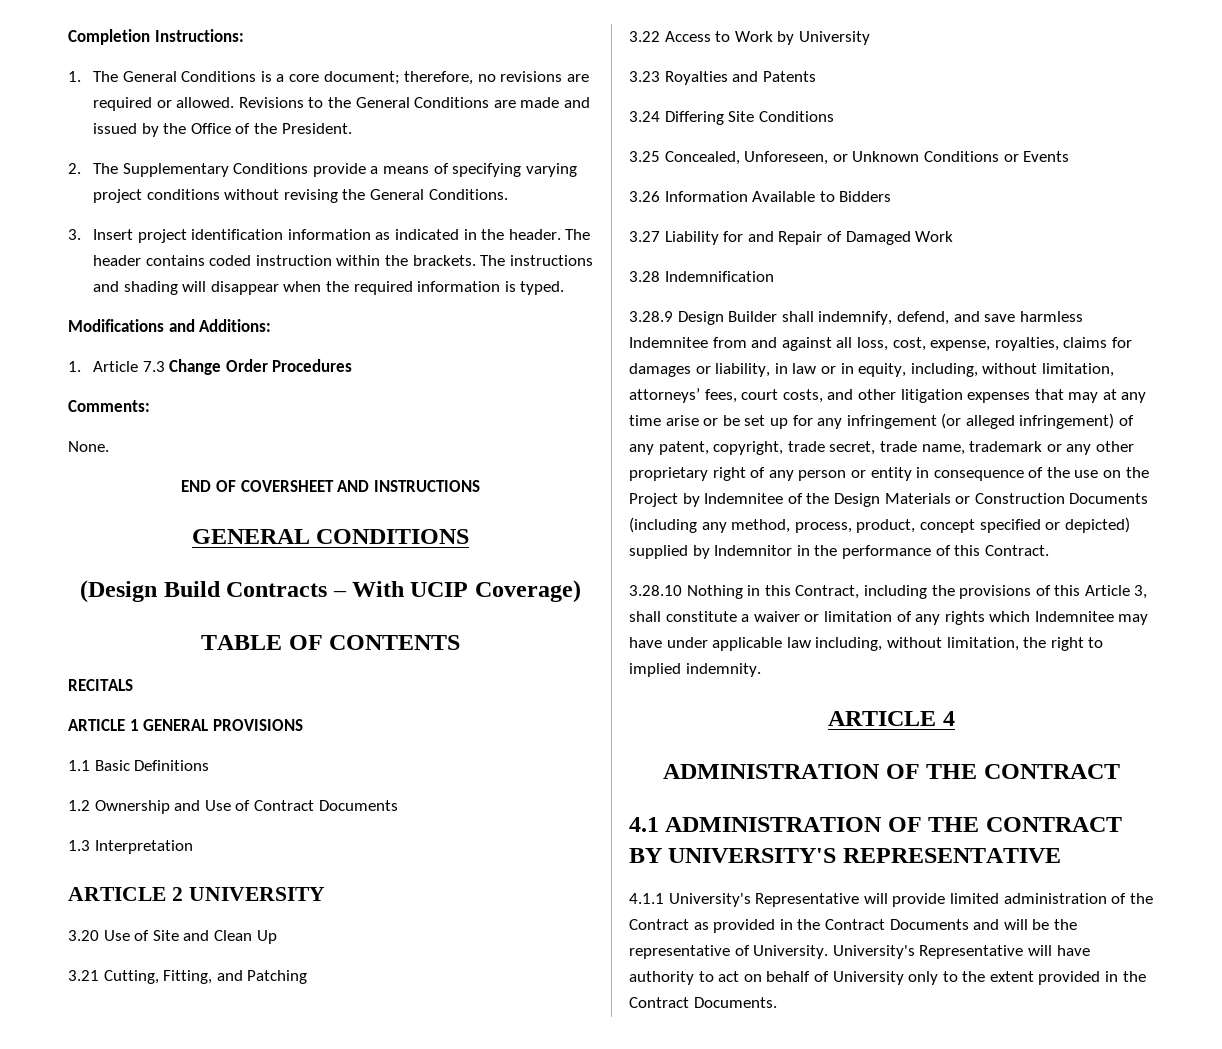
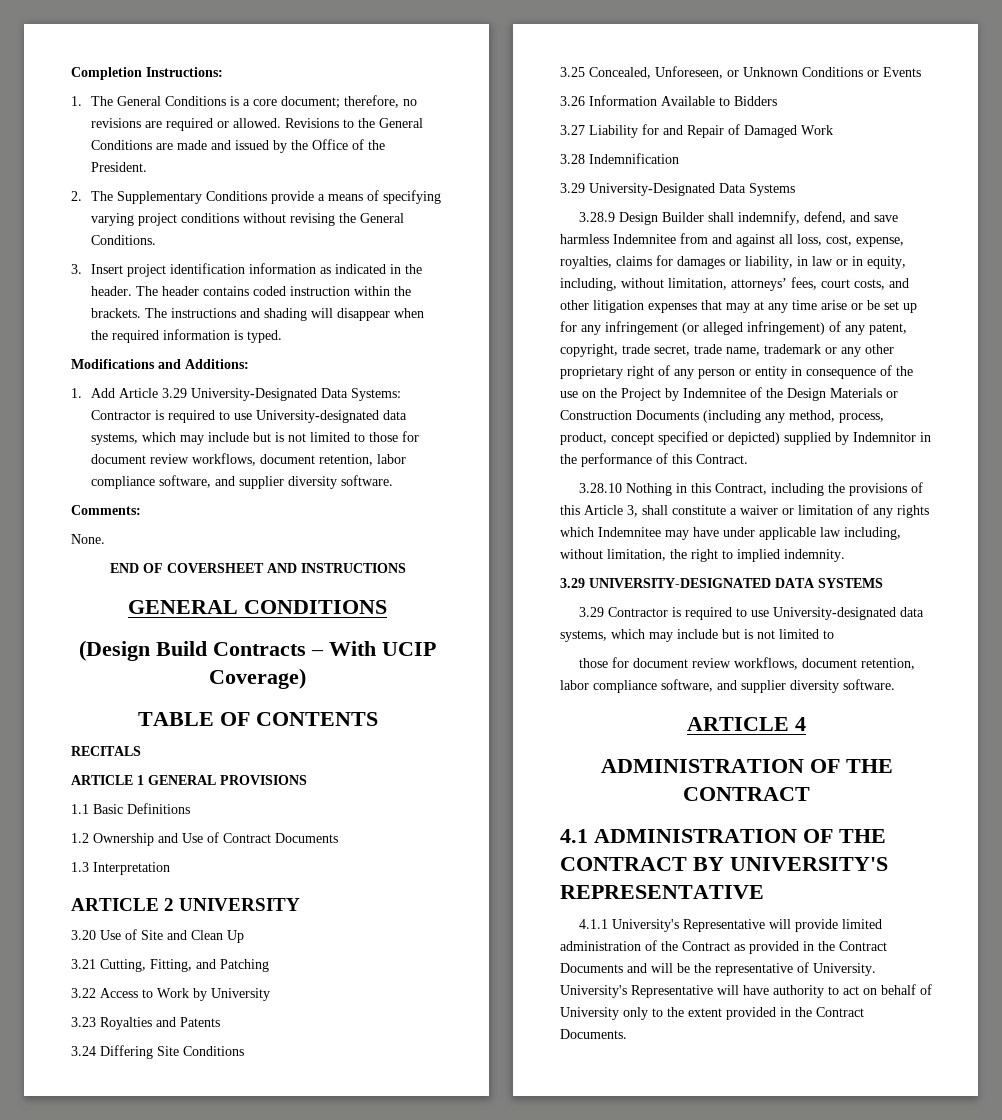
[93,359,353,375] Article 7.3 Change Order Procedures -> [90,388,401,401] [90,410,407,423] [90,431,419,445] [90,453,406,466] [90,475,393,489] Add Article 3.29 University-Designated Data Systems: Contractor is required to use University-designated data systems, which may include but is not limited to those for document review workflows, document retention, labor compliance software, and supplier diversity software.
(774, 276) none -> [560,183,795,196] // 3.29 University-Designated Data Systems
(761, 670) none -> [560,578,883,588] [578,607,924,620] [560,629,834,642] [578,657,915,670] [560,679,895,693] // 3.29 UNIVERSITY-DESIGNATED DATA SYSTEMS // 3.29 Contractor is required to use University-designated data systems, which may include but is not limited to // those for document review workflows, document retention, labor compliance software, and supplier diversity software.

